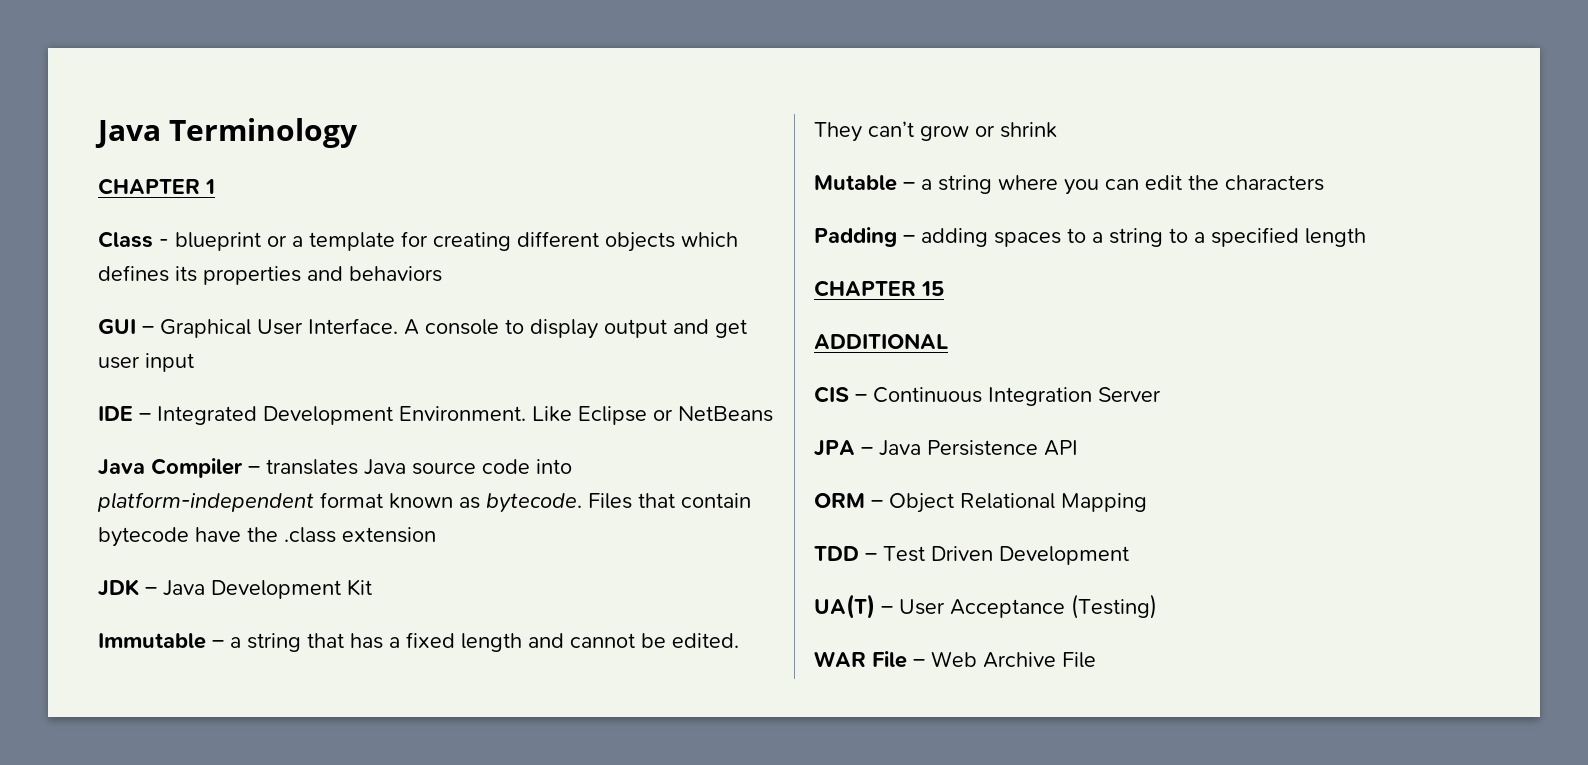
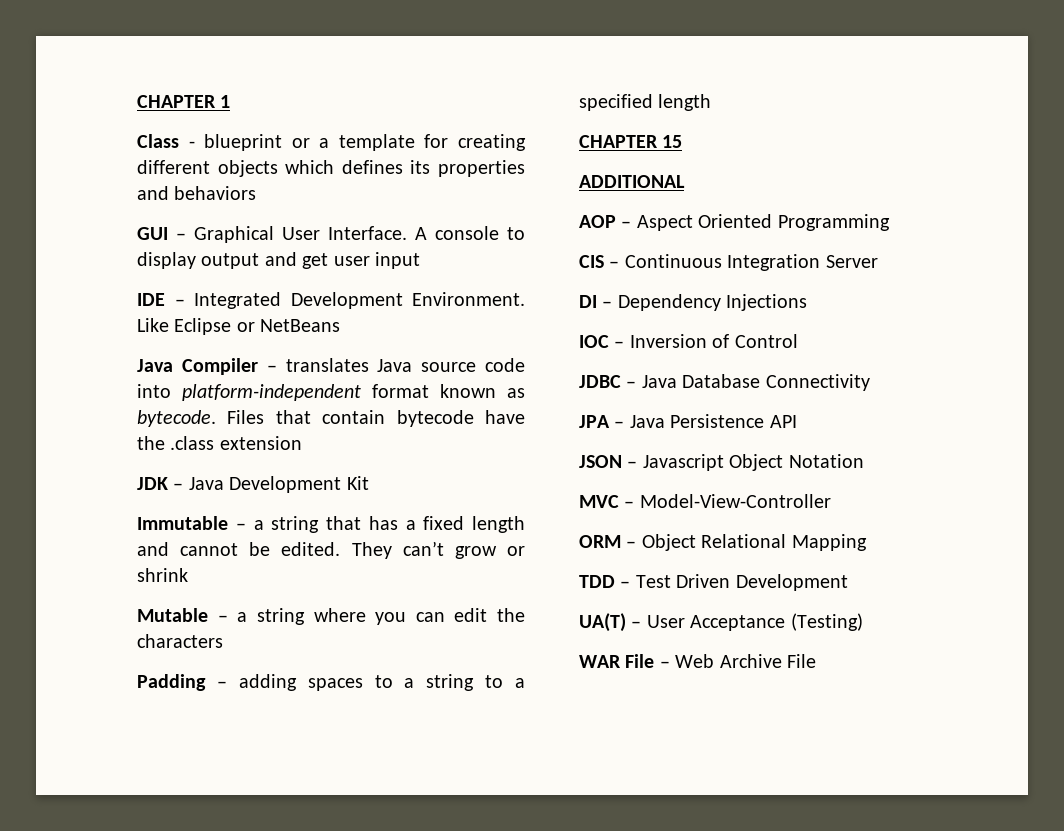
[95,118,358,148] Java Terminology // -> (137, 101) none
(948, 341) none -> [579,214,890,231] // AOP – Aspect Oriented Programming
(1161, 394) none -> [579,294,808,311] [579,334,798,348] [579,374,870,391] // DI – Dependency Injections // IOC – Inversion of Control // JDBC – Java Database Connectivity
(1078, 448) none -> [579,454,864,471] [579,494,831,508] // JSON – Javascript Object Notation // MVC – Model-View-Controller

